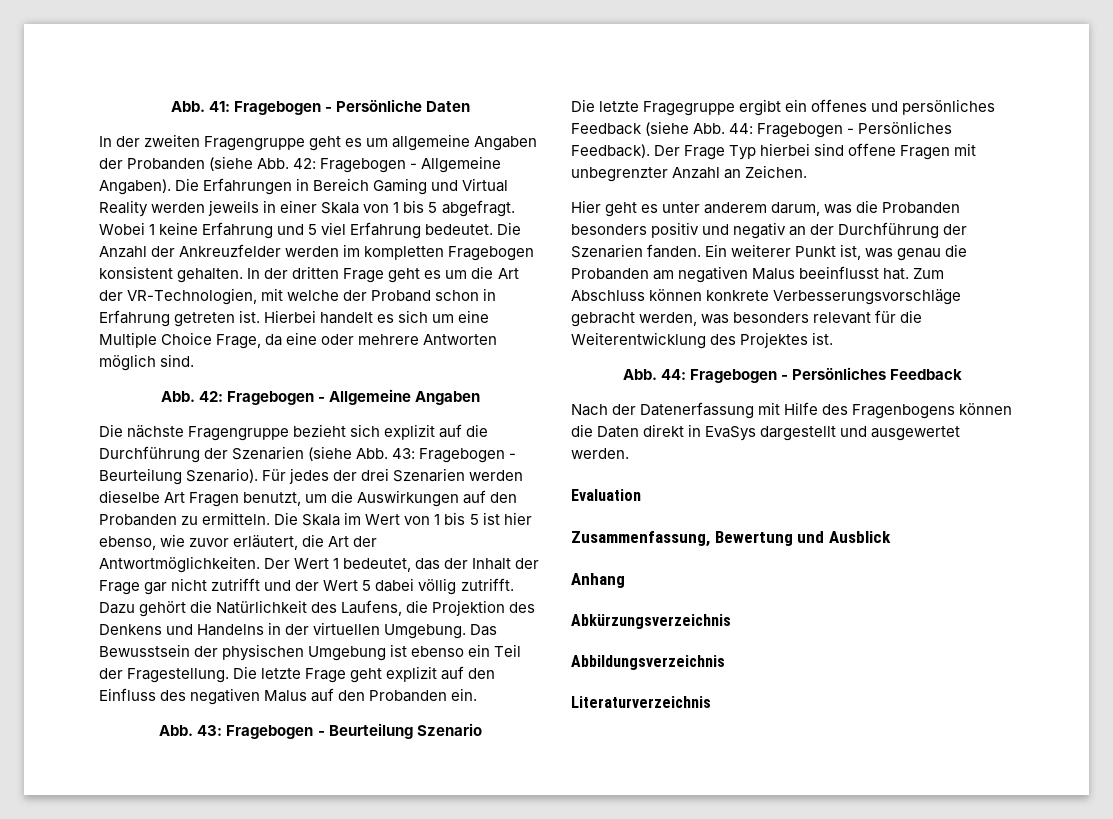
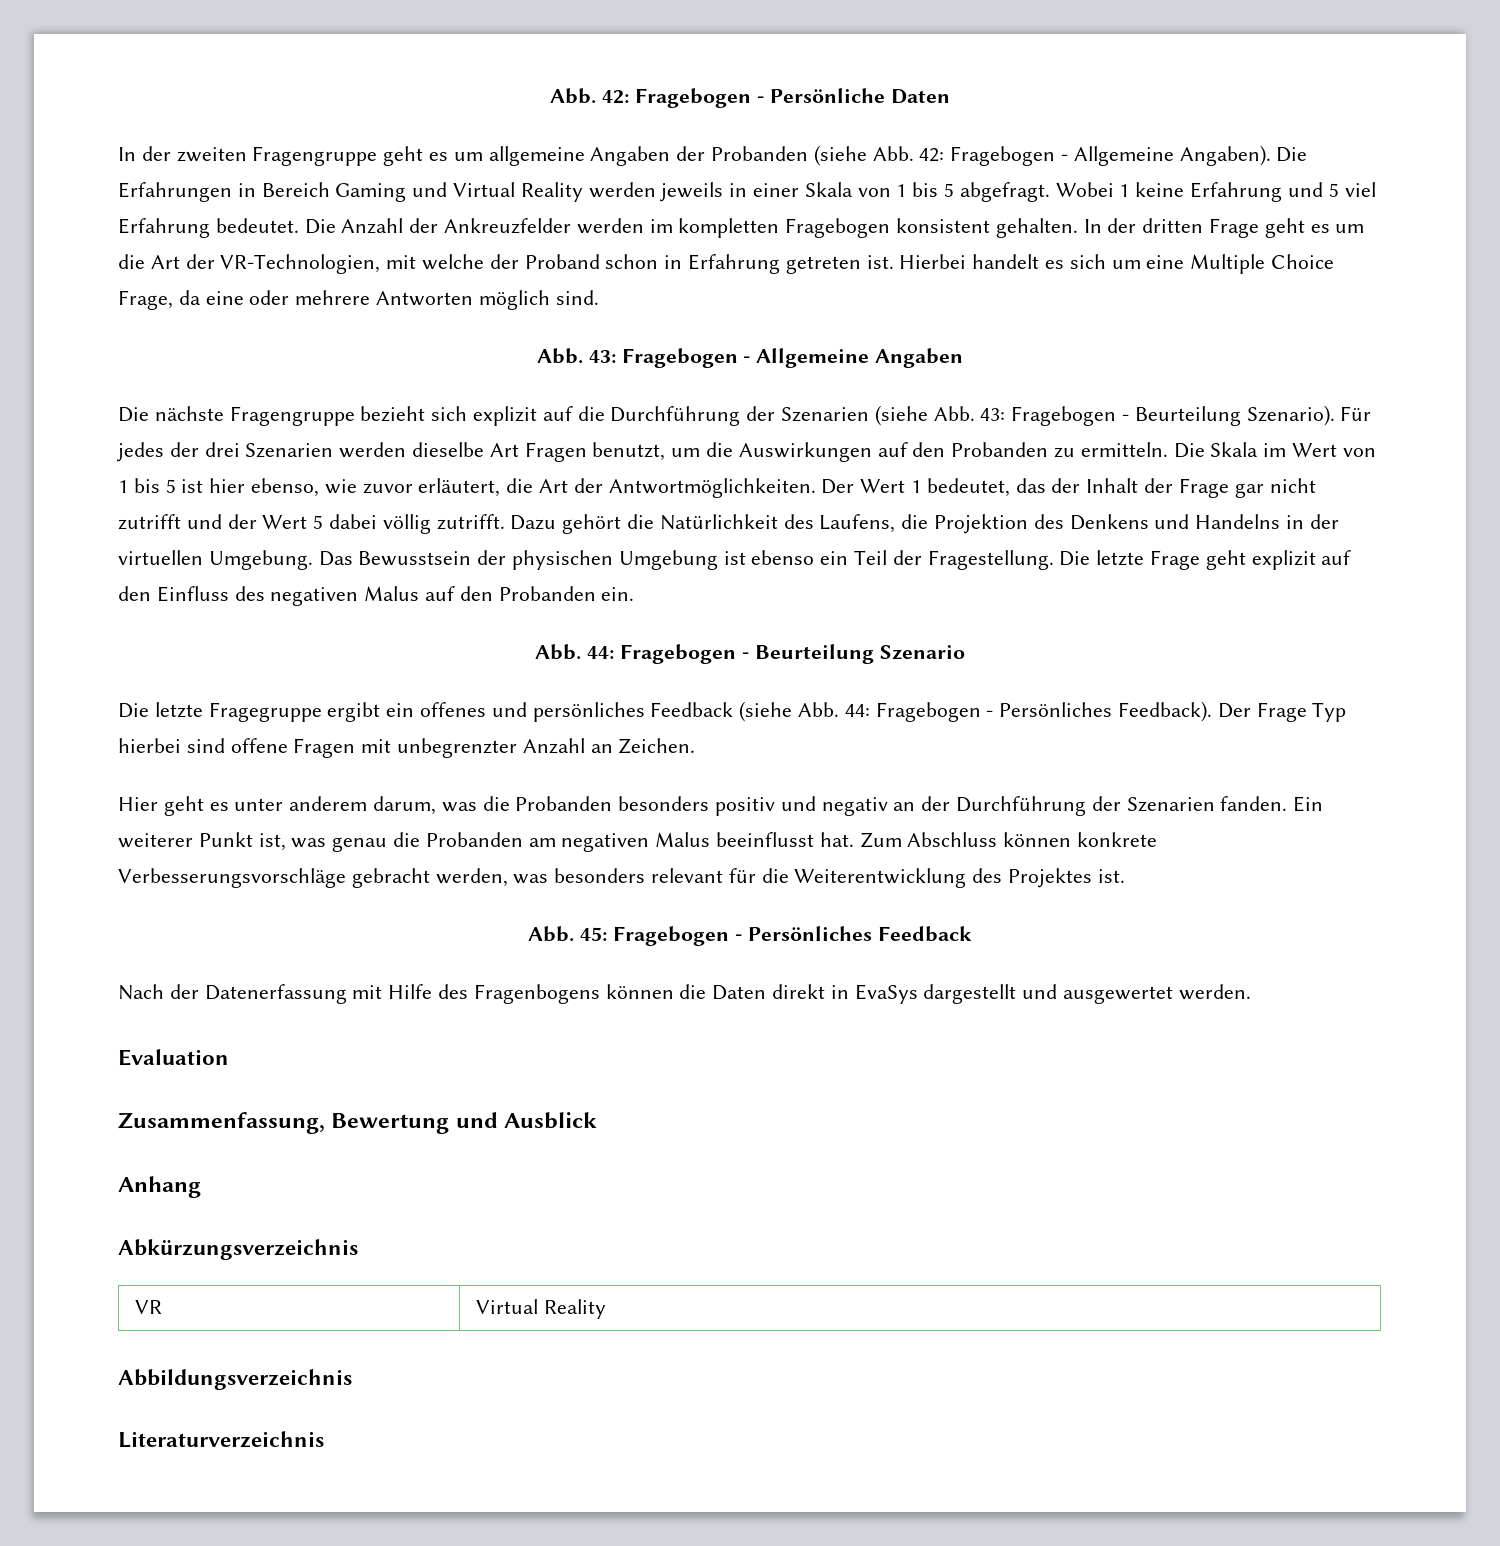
[170,101,230,112] Abb. 41: -> [550,88,630,104] Abb. 42:
[198,391,223,402] 42: -> [588,350,616,363] 43:
[197,725,223,736] 43: -> [587,646,615,659] 44:
[660,369,686,380] 44: -> [580,927,608,941] 45:
(731, 621) none -> [134,1300,162,1314] [475,1299,606,1319] // VR | Virtual Reality

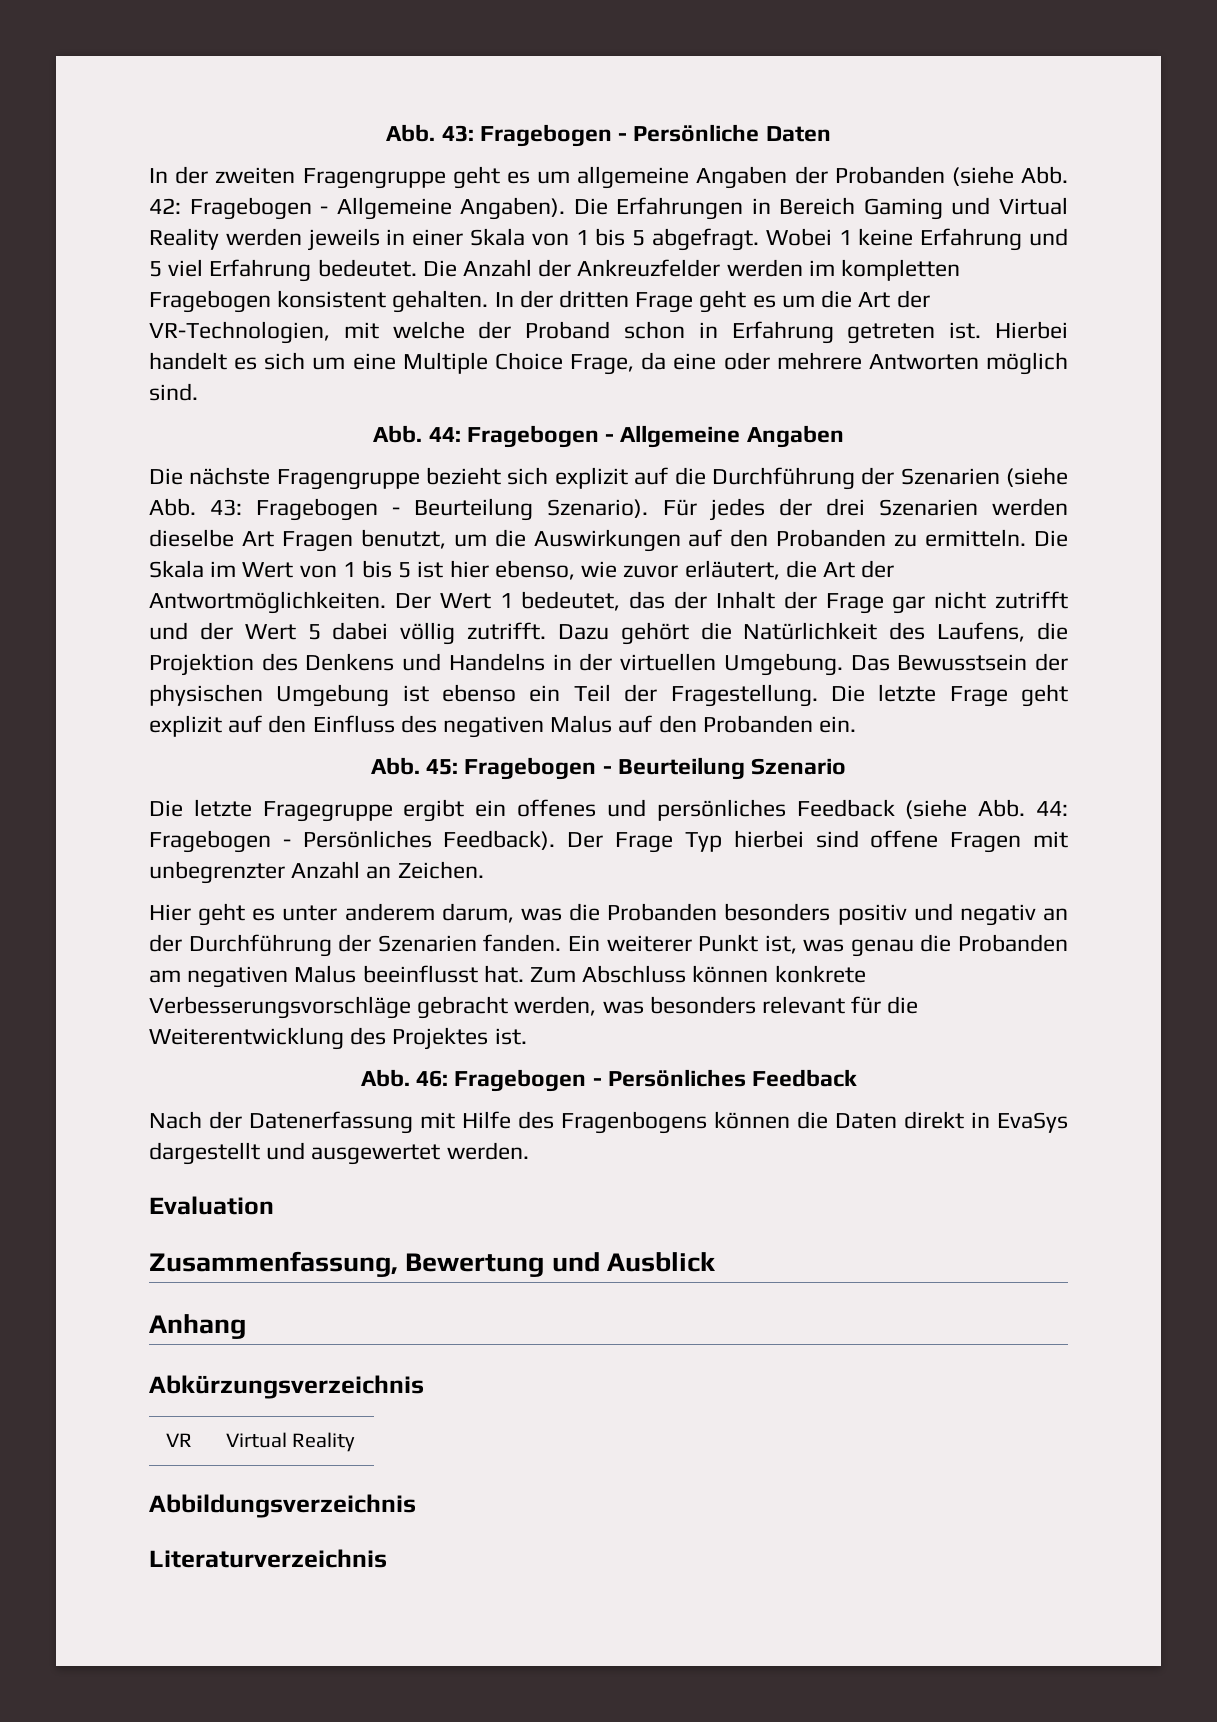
[550,88,630,104] Abb. 42: -> [386,124,474,142] Abb. 43:
[588,350,616,363] 43: -> [428,427,461,442] 44:
[587,646,615,659] 44: -> [426,759,459,775] 45:
[580,927,608,941] 45: -> [416,1070,449,1087] 46:

